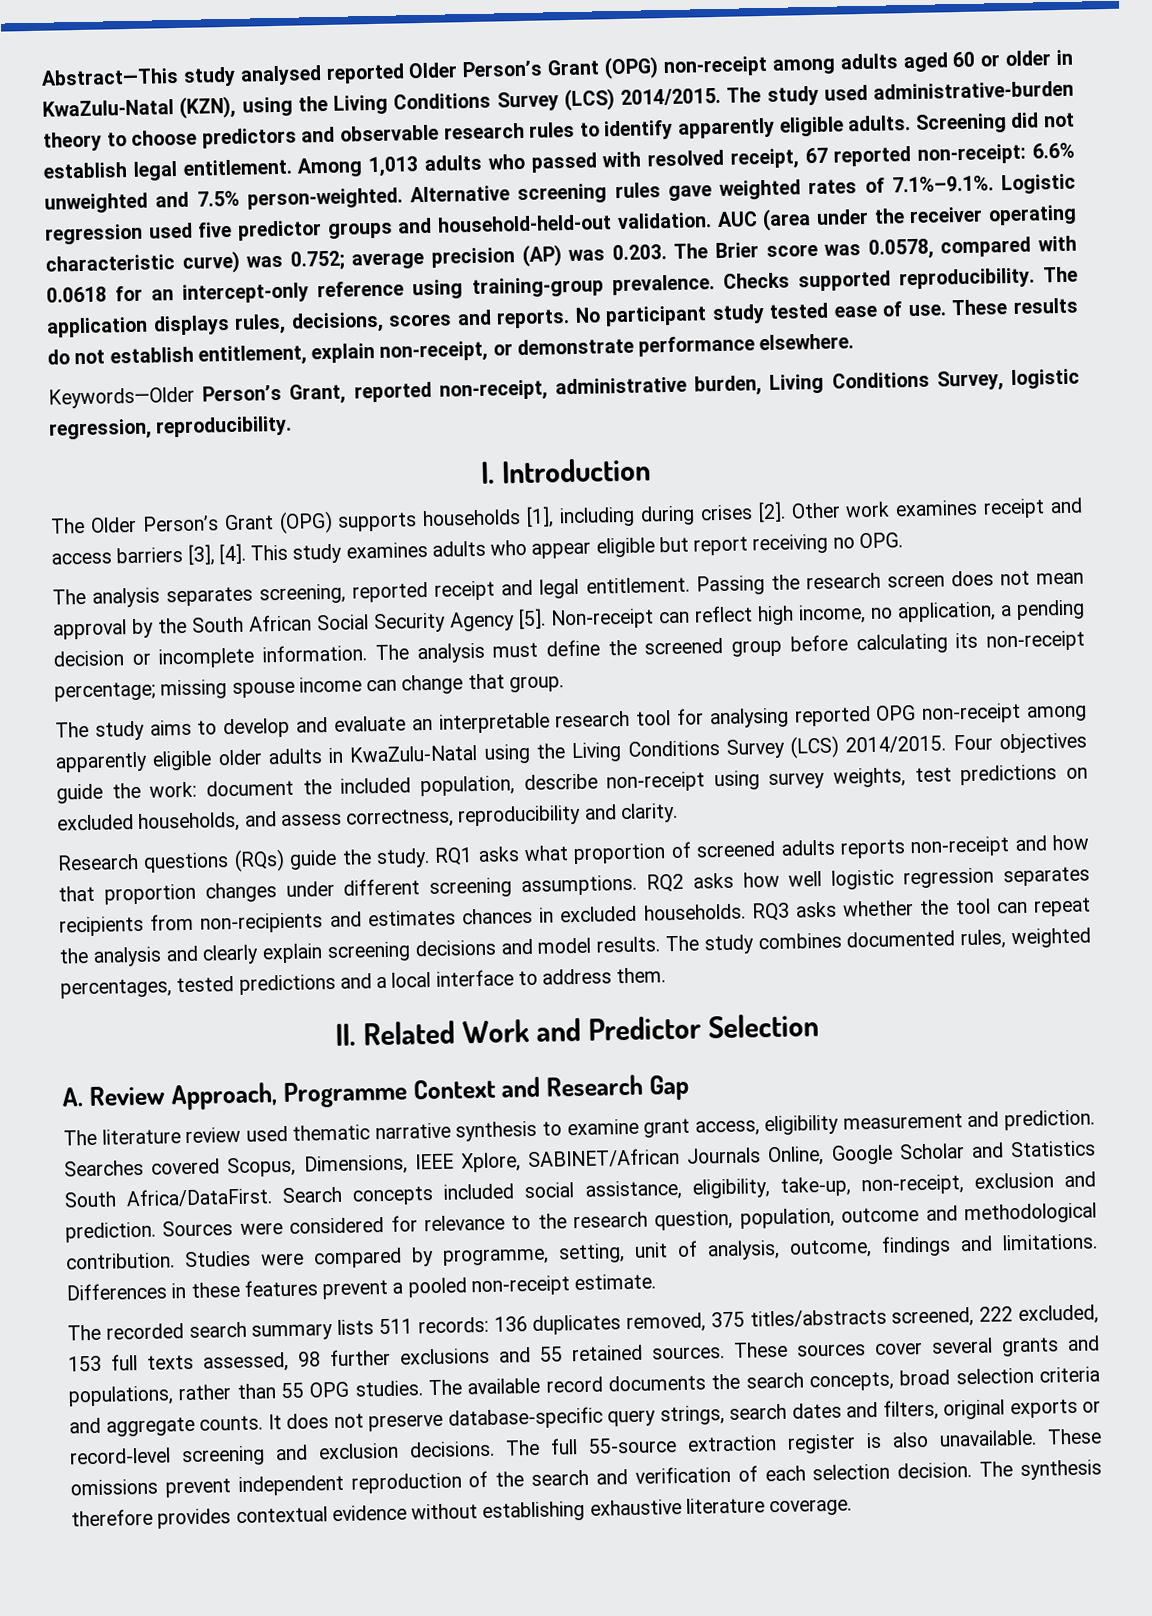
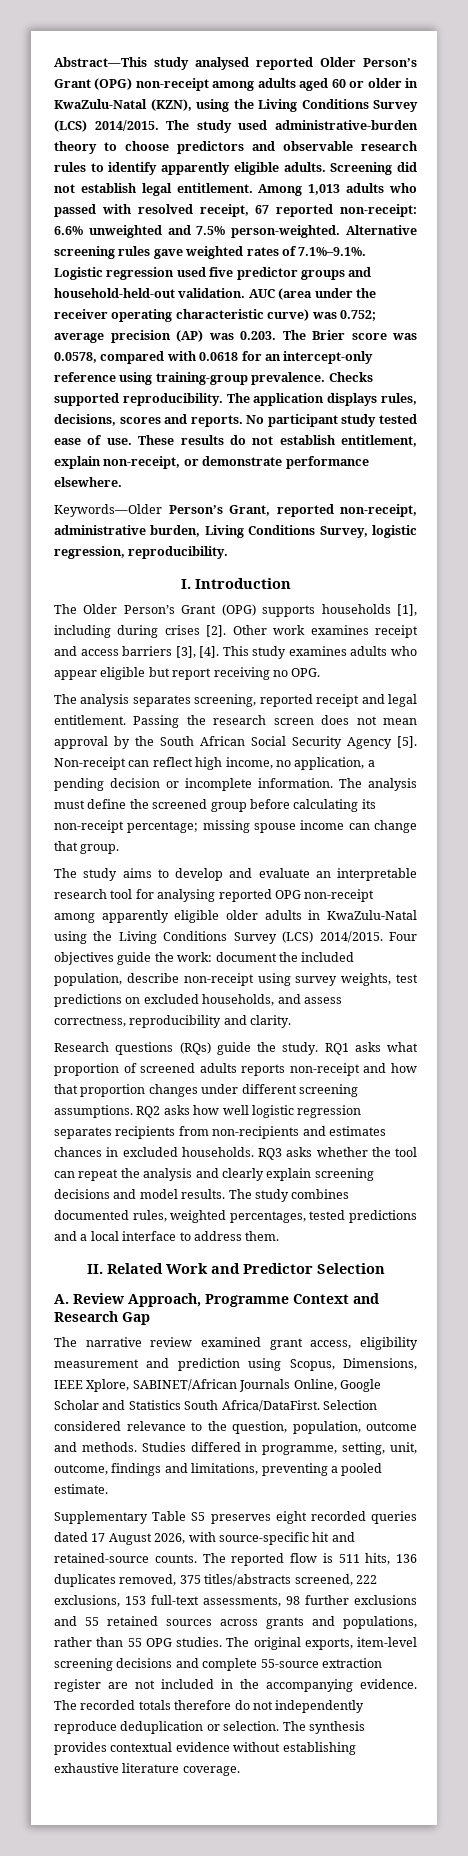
[101,1118,639,1145] literature review used thematic narrative synthesis to examine -> [85,1337,261,1347] narrative review examined
[1003,1109,1095,1131] [64,1158,221,1177] prediction. Searches covered -> [177,1358,282,1371] prediction using
[282,1171,1097,1206] [65,1215,418,1243] Search concepts included social assistance, eligibility, take-up, non-receipt, exclusion and prediction. Sources were considered for -> [322,1400,377,1410] [54,1421,121,1431] Selection considered
[573,1211,649,1229] research -> (227, 1426) none
[964,1202,1097,1225] [66,1233,1098,1270] [66,1279,389,1301] methodological contribution. Studies were compared by programme, setting, unit of analysis, outcome, findings and limitations. Differences in these features prevent -> [81,1442,417,1455] [54,1463,328,1476] methods. Studies differed in programme, setting, unit, outcome, findings and limitations, preventing
[470,1275,570,1297] non-receipt -> (383, 1469) none
[67,1316,489,1341] The recorded search summary lists 511 records: -> [54,1511,417,1524] [54,1532,355,1545] [54,1553,391,1566] Supplementary Table S5 preserves eight recorded queries dated 17 August 2026, with source-specific hit and retained-source counts. The reported flow is 511 hits,
[1018,1304,1100,1326] [68,1351,289,1373] excluded, 153 full texts assessed, -> [54,1595,281,1607] exclusions, 153 full-text assessments,
[652,1337,993,1360] sources. These sources cover several -> [166,1619,258,1626] sources across
[467,1366,1101,1395] [69,1398,1101,1437] [69,1428,1102,1467] [70,1462,973,1498] available record documents the search concepts, broad selection criteria and aggregate counts. It does not preserve database-specific query strings, search dates and filters, original exports or record-level screening and exclusion decisions. The full 55-source extraction register is also unavailable. These omissions prevent independent reproduction of the search and verification of each selection decision. -> [253,1637,417,1650] [54,1658,382,1671] [54,1679,417,1692] [54,1700,365,1713] [54,1721,280,1734] original exports, item-level screening decisions and complete 55-source extraction register are not included in the accompanying evidence. The recorded totals therefore do not independently reproduce deduplication or selection.
[71,1508,153,1527] therefore -> (365, 1727) none

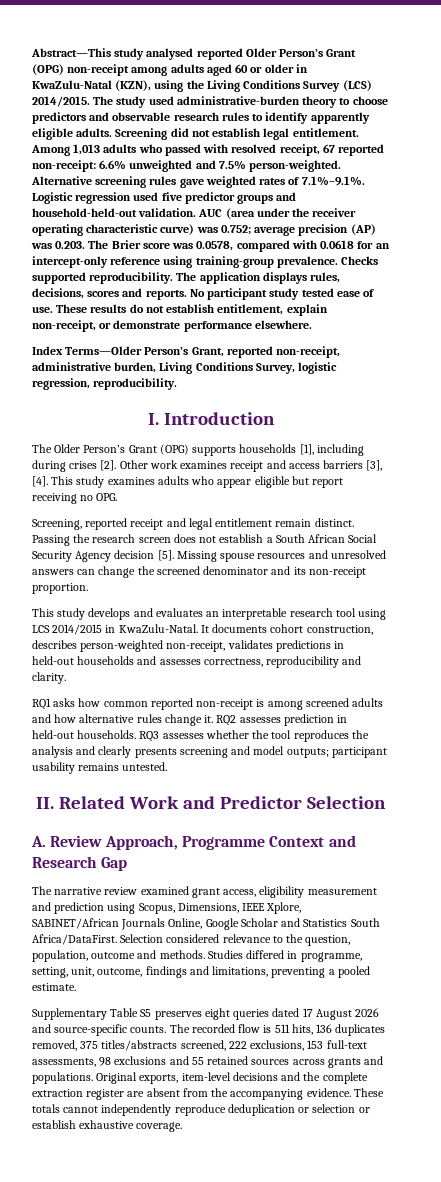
[54,504,162,517] Keywords—Older -> [32,346,143,355] Index Terms—Older
[54,694,257,707] The analysis separates screening, -> [32,519,82,530] Screening,
[54,715,126,725] entitlement. -> [215,518,354,527] entitlement remain distinct.
[383,718,417,725] [54,736,154,749] mean approval by the -> [219,534,273,543] establish a
[397,736,417,748] [54,757,375,770] [54,778,417,791] [54,799,376,812] [54,820,417,833] [54,841,120,854] [54,868,417,881] [54,889,375,902] [54,910,417,923] [54,931,417,944] [54,952,355,965] [54,973,418,986] [54,994,342,1007] [54,1015,292,1028] [54,1042,418,1055] [54,1063,417,1076] [54,1084,358,1097] [54,1105,362,1118] [54,1126,386,1139] [54,1147,178,1157] [5]. Non-receipt can reflect high income, no application, a pending decision or incomplete information. The analysis must define the screened group before calculating its non-receipt percentage; missing spouse income can change that group. // The study aims to develop and evaluate an interpretable research tool for analysing reported OPG non-receipt among apparently eligible older adults in KwaZulu-Natal using the Living Conditions Survey (LCS) 2014/2015. Four objectives guide the work: document the included population, describe non-receipt using survey weights, test predictions on excluded households, and assess correctness, reproducibility and clarity. // Research questions (RQs) guide the study. RQ1 asks what proportion of screened adults reports non-receipt and how that proportion changes under different screening assumptions. RQ2 asks how well logistic regression separates recipients from non-recipients and estimates chances in excluded -> [114,550,386,562] [32,566,366,578] [32,583,88,594] [32,608,387,620] [32,624,373,635] [32,640,345,652] [32,656,362,668] [32,672,66,684] [32,698,384,710] [32,714,348,726] [32,730,74,739] decision [5]. Missing spouse resources and unresolved answers can change the screened denominator and its non-receipt proportion. // This study develops and evaluates an interpretable research tool using LCS 2014/2015 in KwaZulu-Natal. It documents cohort construction, describes person-weighted non-receipt, validates predictions in held-out households and assesses correctness, reproducibility and clarity. // RQ1 asks how common reported non-receipt is among screened adults and how alternative rules change it. RQ2 assesses prediction in held-out
[286,1147,313,1157] asks -> [162,733,204,739] assesses
[54,1169,119,1181] can repeat -> [293,730,349,742] reproduces
[266,1168,374,1181] [54,1189,350,1202] [54,1210,417,1223] [54,1231,280,1241] explain screening decisions and model results. The study combines documented rules, weighted percentages, tested predictions and a local interface to address them. -> [134,746,387,758] [32,762,168,774] presents screening and model outputs; participant usability remains untested.
[310,1511,366,1521] recorded -> (230, 1014) none
[154,1532,355,1545] [54,1553,149,1563] 2026, with source-specific hit and retained-source -> [355,1008,380,1017] [32,1024,128,1036] 2026 and source-specific
[231,1553,285,1566] reported -> [191,1024,235,1033] recorded
[305,1595,349,1605] further -> (112, 1061) none
[343,1616,417,1629] [54,1637,301,1650] populations, rather than 55 OPG studies. The original -> [32,1072,138,1084] populations. Original
[54,1658,319,1671] screening decisions and complete 55-source -> [232,1072,368,1084] decisions and the complete
[135,1679,417,1692] [54,1700,365,1713] [54,1721,365,1734] [54,1742,356,1755] [54,1763,180,1773] not included in the accompanying evidence. The recorded totals therefore do not independently reproduce deduplication or selection. The synthesis provides contextual evidence without establishing exhaustive literature -> [146,1088,384,1100] [32,1104,370,1116] [32,1120,135,1129] absent from the accompanying evidence. These totals cannot independently reproduce deduplication or selection or establish exhaustive

